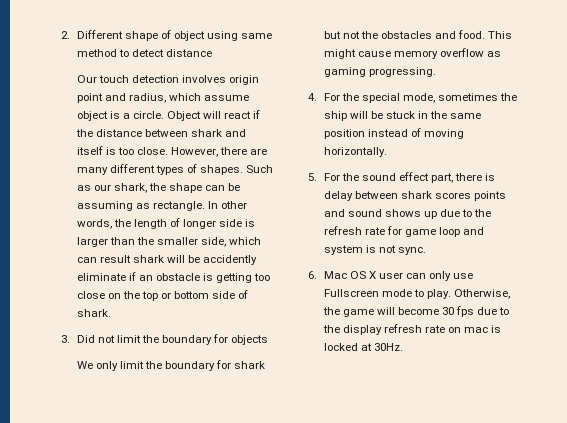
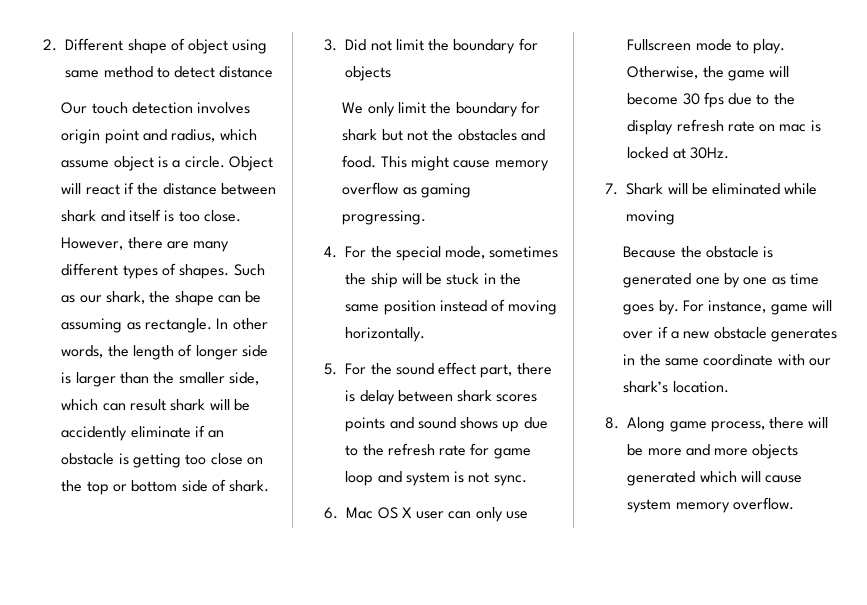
(403, 347) none -> [605,183,818,195] [626,210,676,225] [623,246,774,258] [623,273,820,288] [623,300,833,315] [623,326,838,342] [623,354,832,366] [623,381,729,393] [605,417,829,432] [627,444,799,459] [627,471,803,486] [627,497,794,513] // 7. Shark will be eliminated while moving // Because the obstacle is generated one by one as time goes by. For instance, game will over if a new obstacle generates in the same coordinate with our shark’s location. // 8. Along game process, there will be more and more objects generated which will cause system memory overflow.

